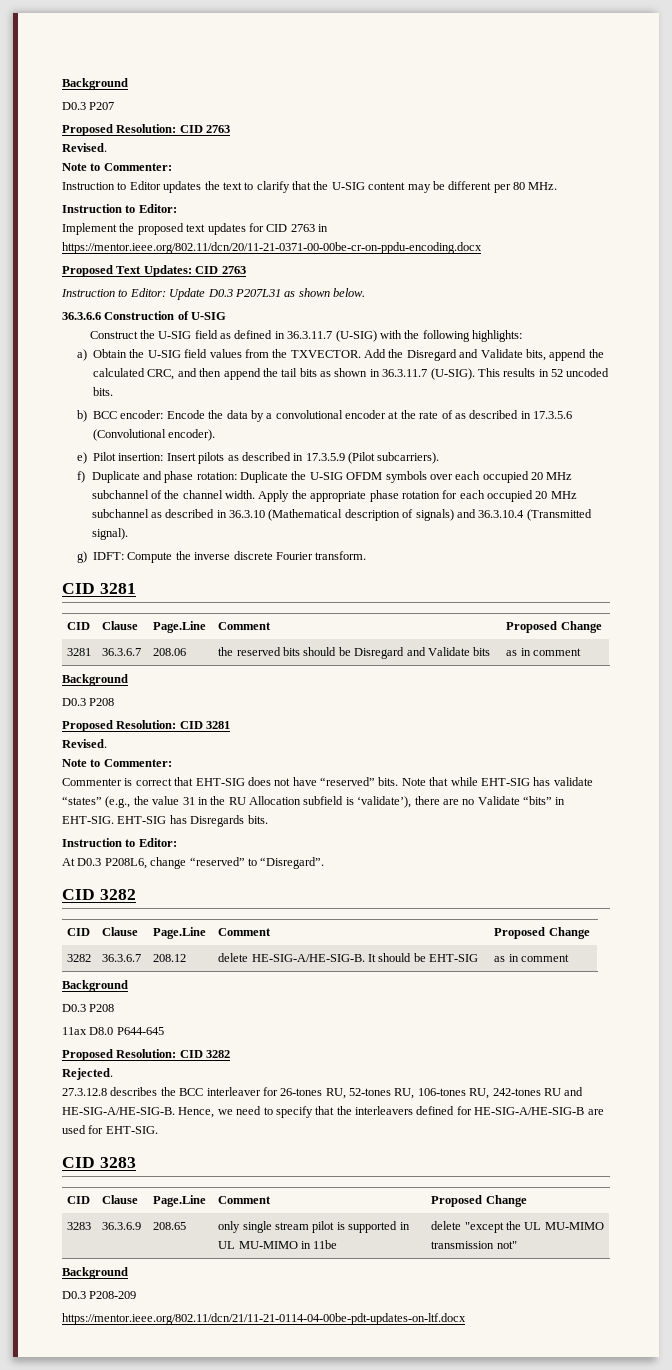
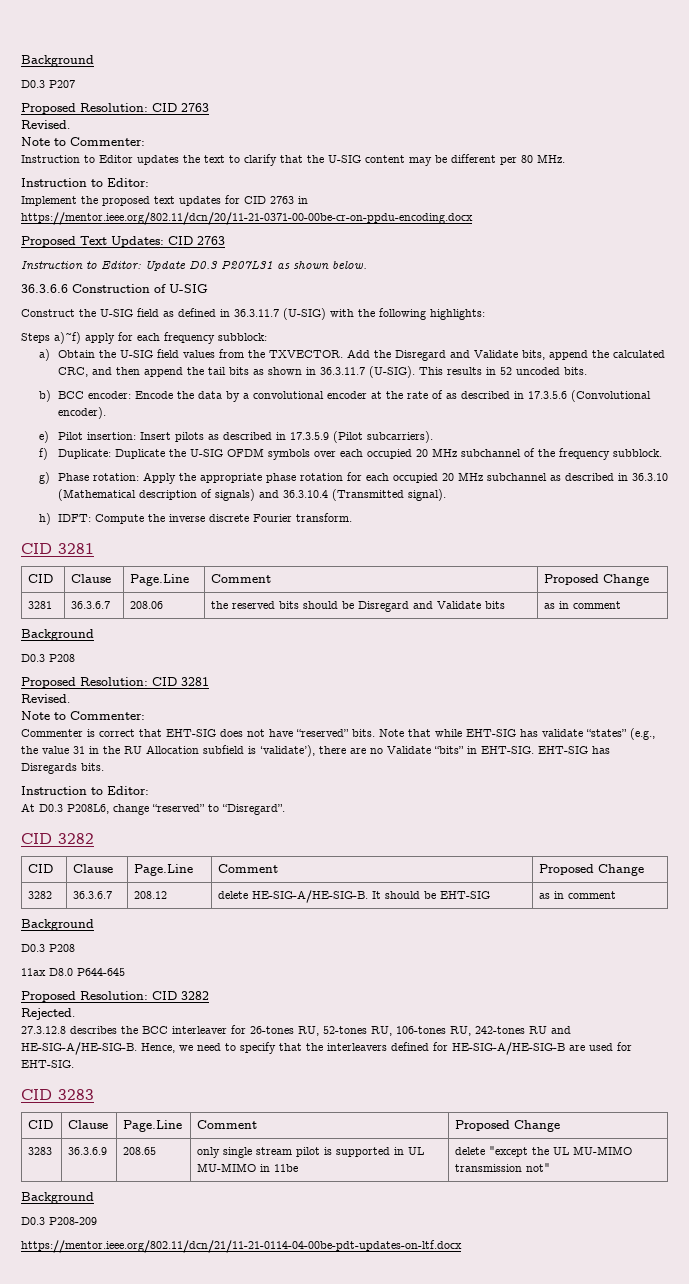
(523, 336) none -> [21,332,267,344] // Steps a)~f) apply for each frequency subblock:
[91,471,237,483] Duplicate and phase rotation: -> [57,449,111,459] Duplicate:
[182,490,256,499] channel width. -> [558,448,662,460] [39,472,139,484] frequency subblock. // g) Phase rotation:
[76,551,87,563] g) -> [39,513,52,525] h)

